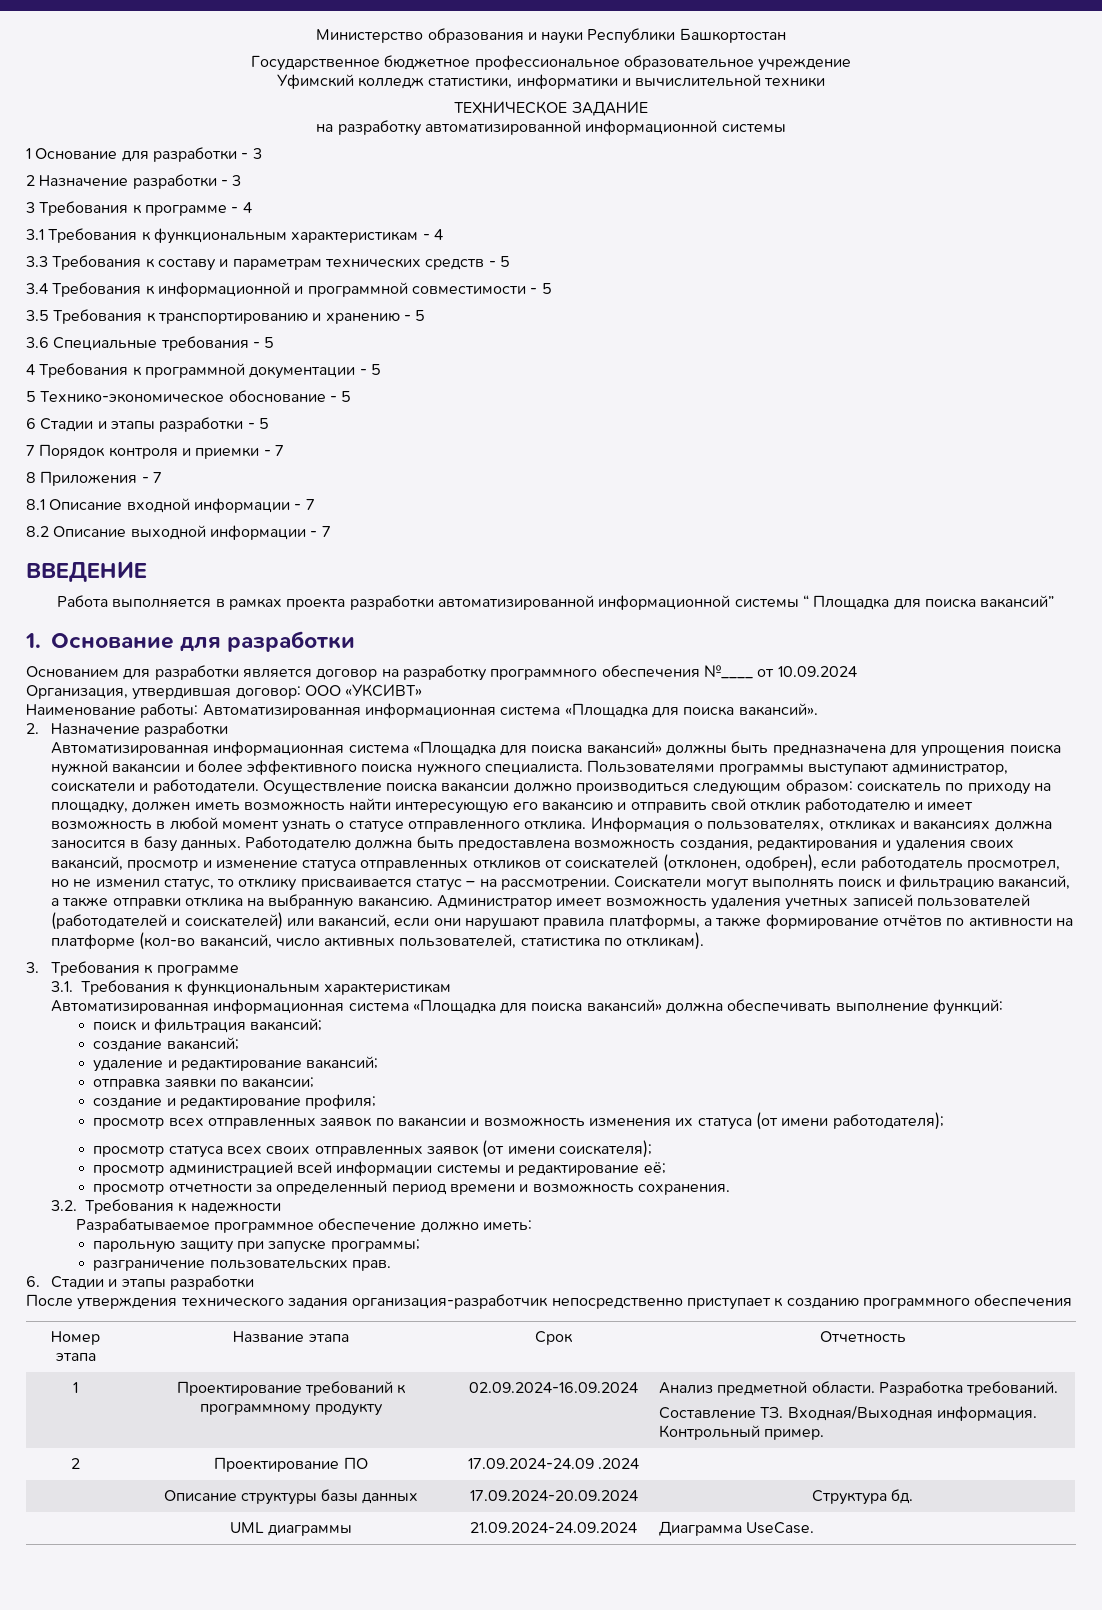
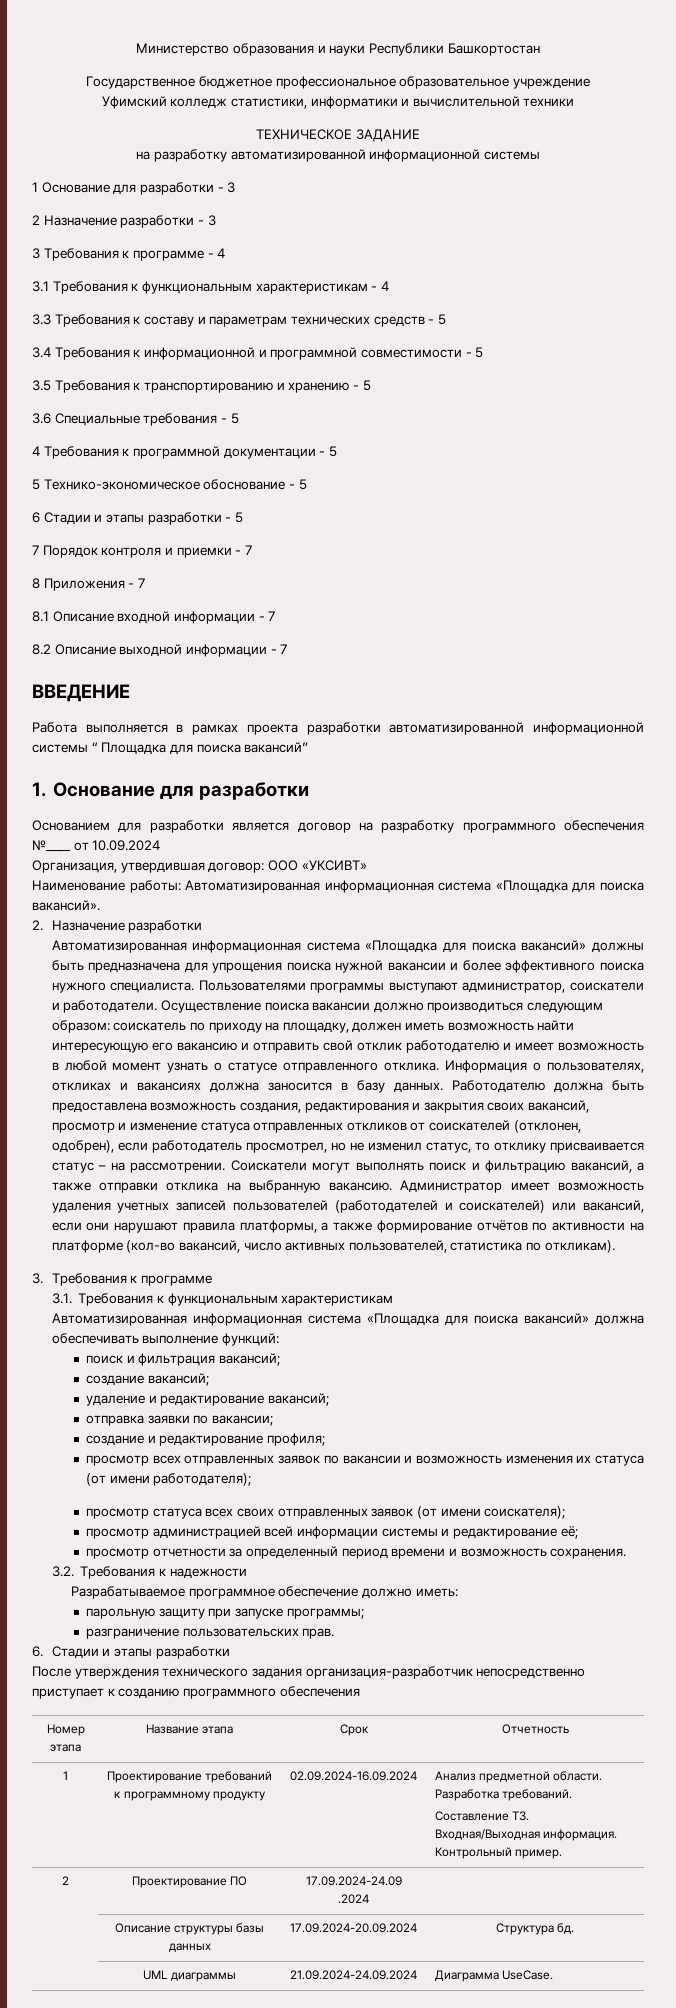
[895,840,966,852] удаления -> [423,1102,484,1113] закрытия

